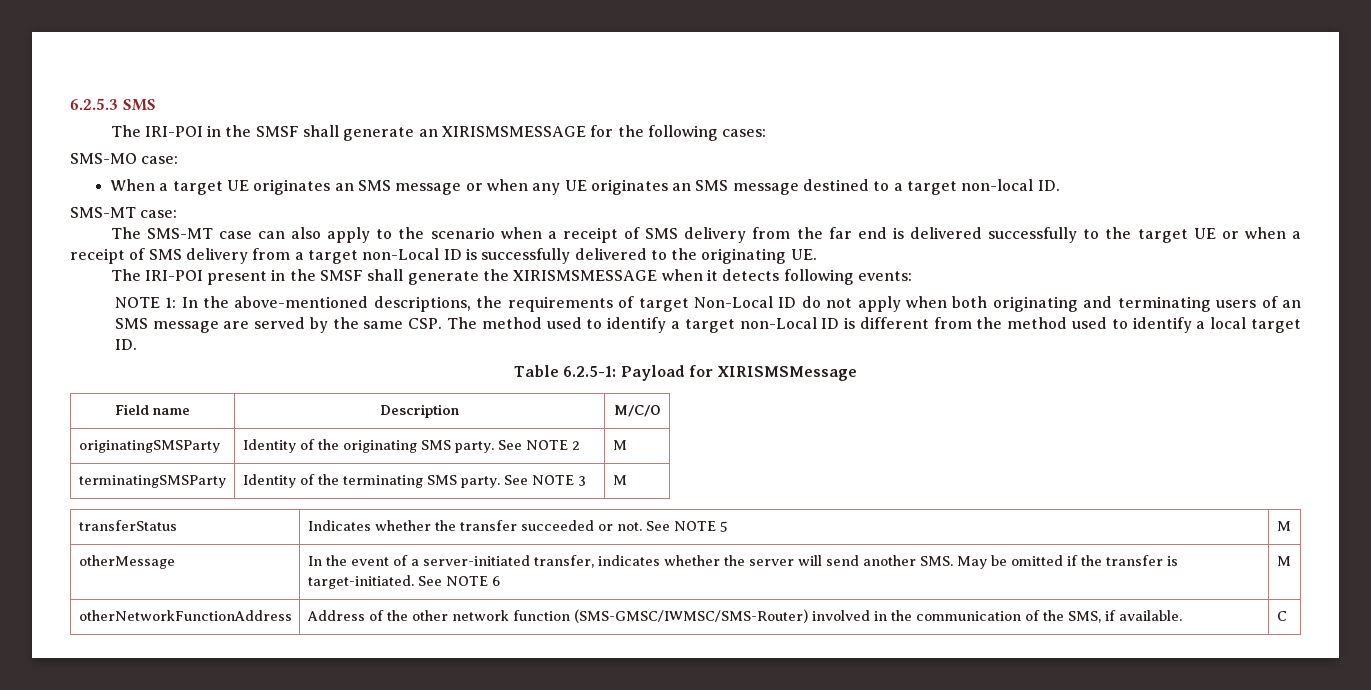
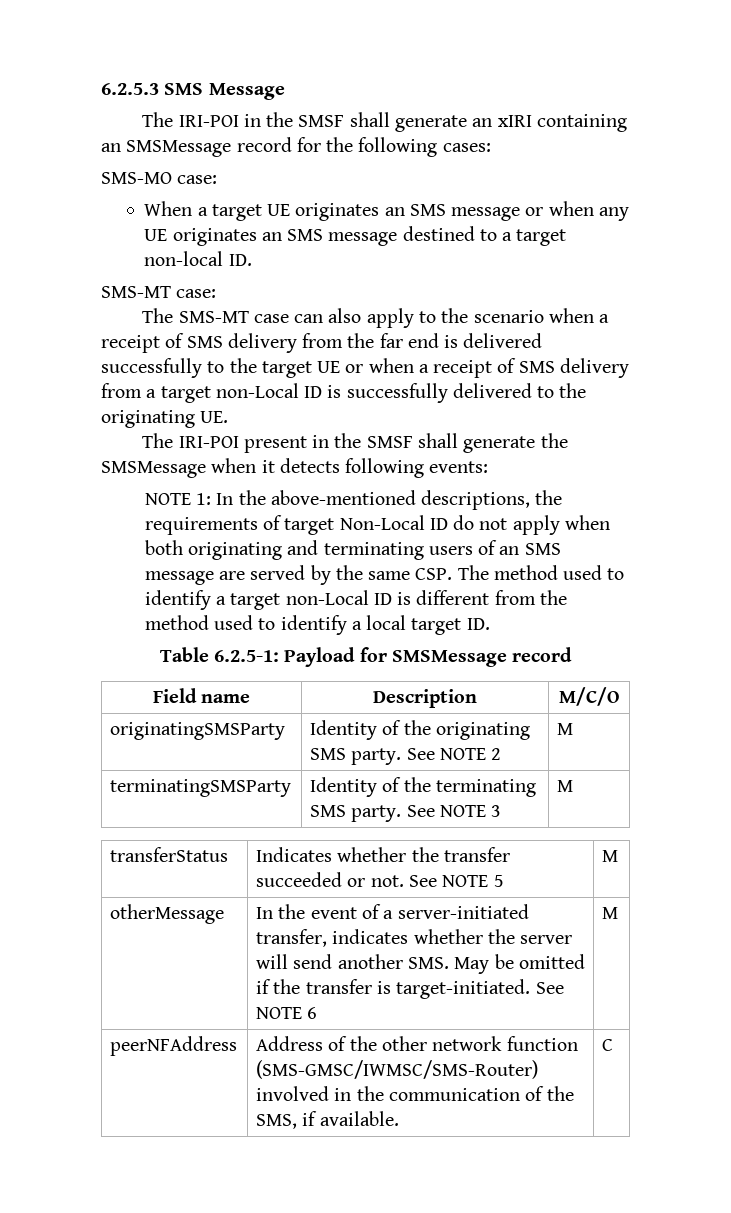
(156, 105) none -> [208,83,285,100] Message
[442,126,587,137] XIRISMSMESSAGE -> [497,114,627,132] [101,137,292,157] xIRI containing an SMSMessage record
[513,270,658,281] XIRISMSMESSAGE -> [101,461,206,478] SMSMessage
[717,366,858,381] XIRISMSMessage -> [391,647,573,667] SMSMessage record
[78,610,292,621] otherNetworkFunctionAddress -> [110,1036,238,1056] peerNFAddress

